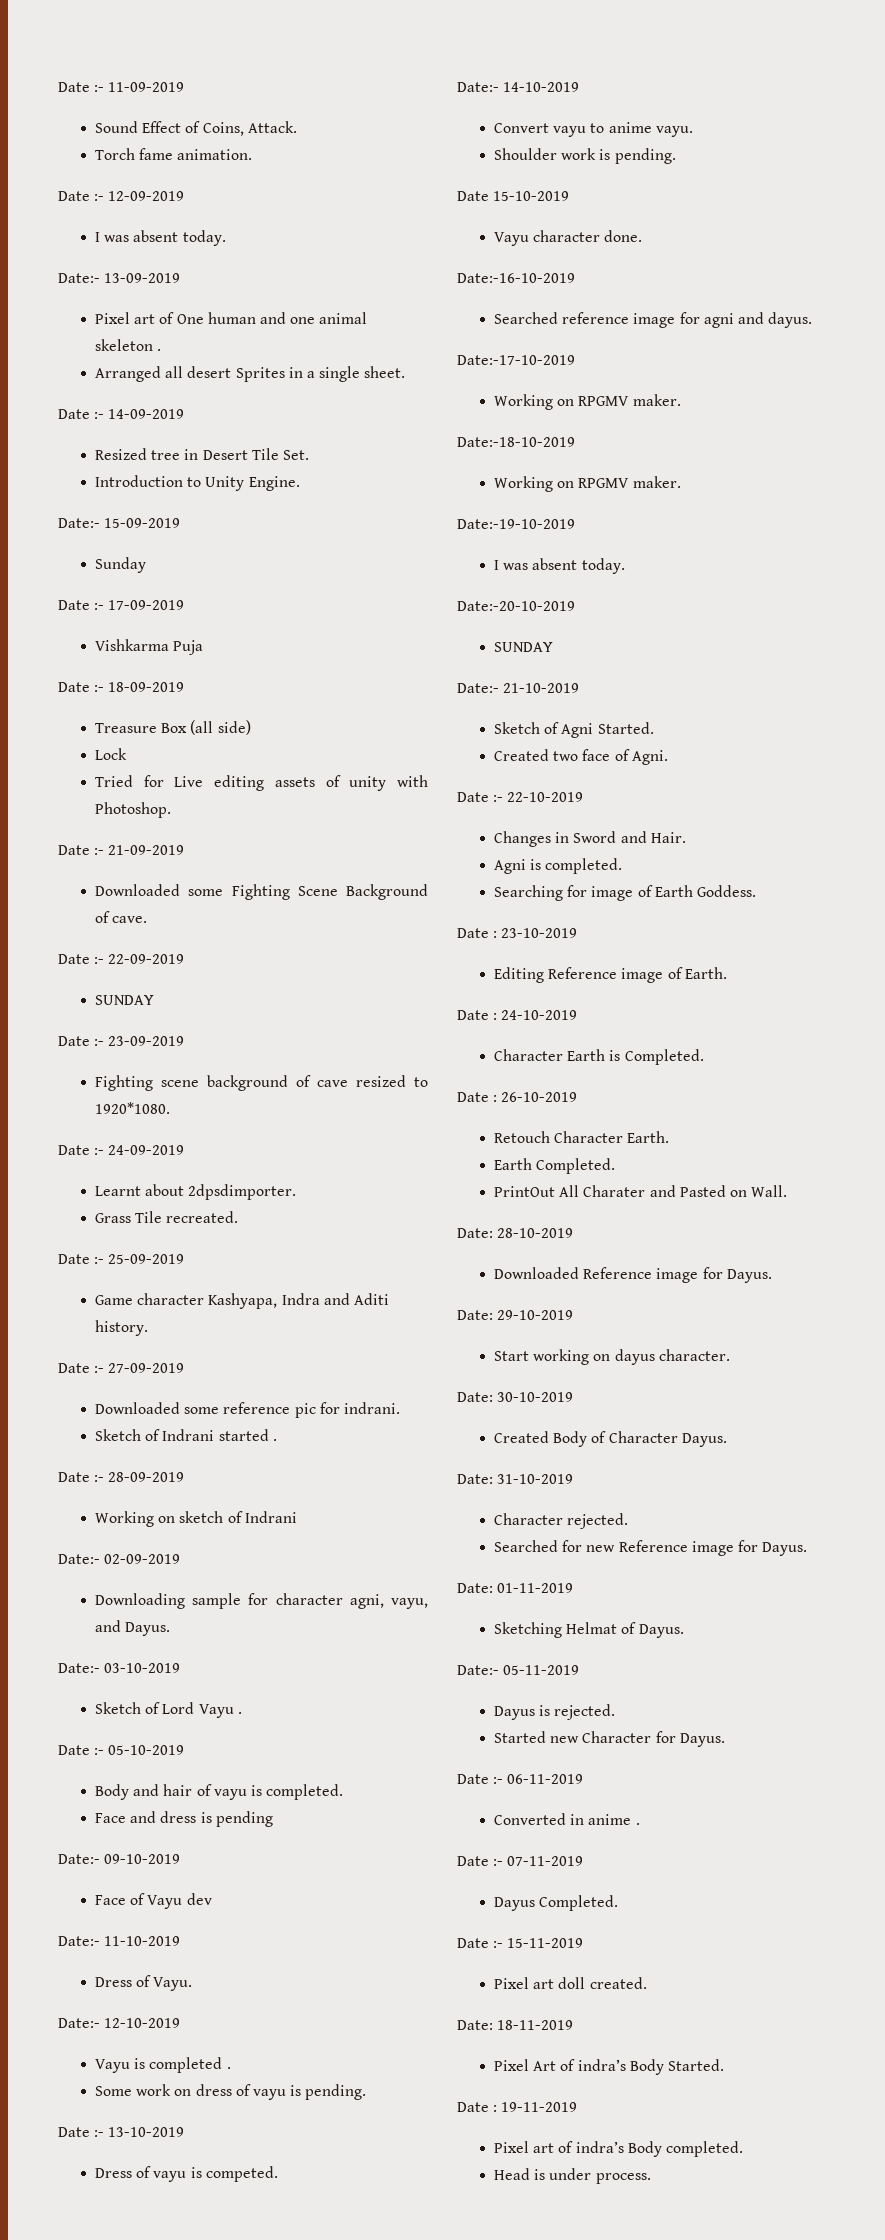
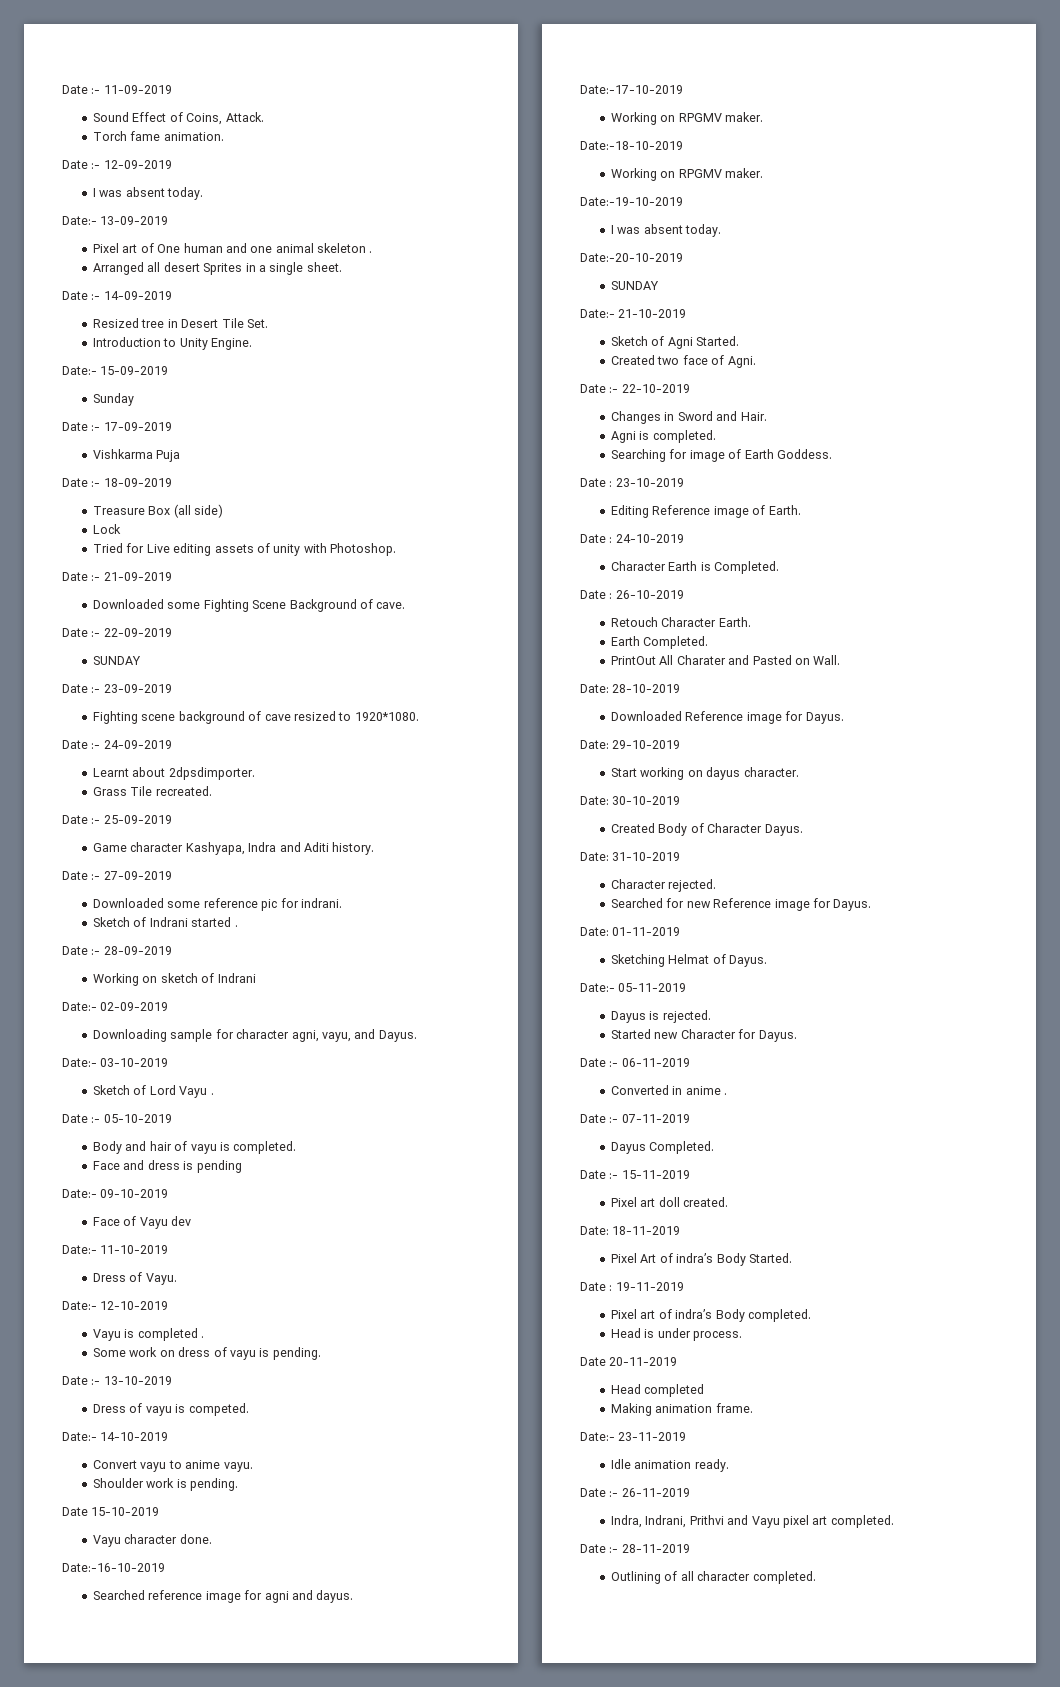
(651, 2178) none -> [580,1357,678,1366] [611,1384,705,1397] [611,1403,753,1416] [580,1432,687,1441] [611,1459,729,1472] [580,1488,690,1497] [611,1515,894,1528] [580,1544,690,1553] [611,1571,816,1584] // Date 20-11-2019 // Head completed // Making animation frame. // Date:- 23-11-2019 // Idle animation ready. // Date :- 26-11-2019 // Indra, Indrani, Prithvi and Vayu pixel art completed. // Date :- 28-11-2019 // Outlining of all character completed.

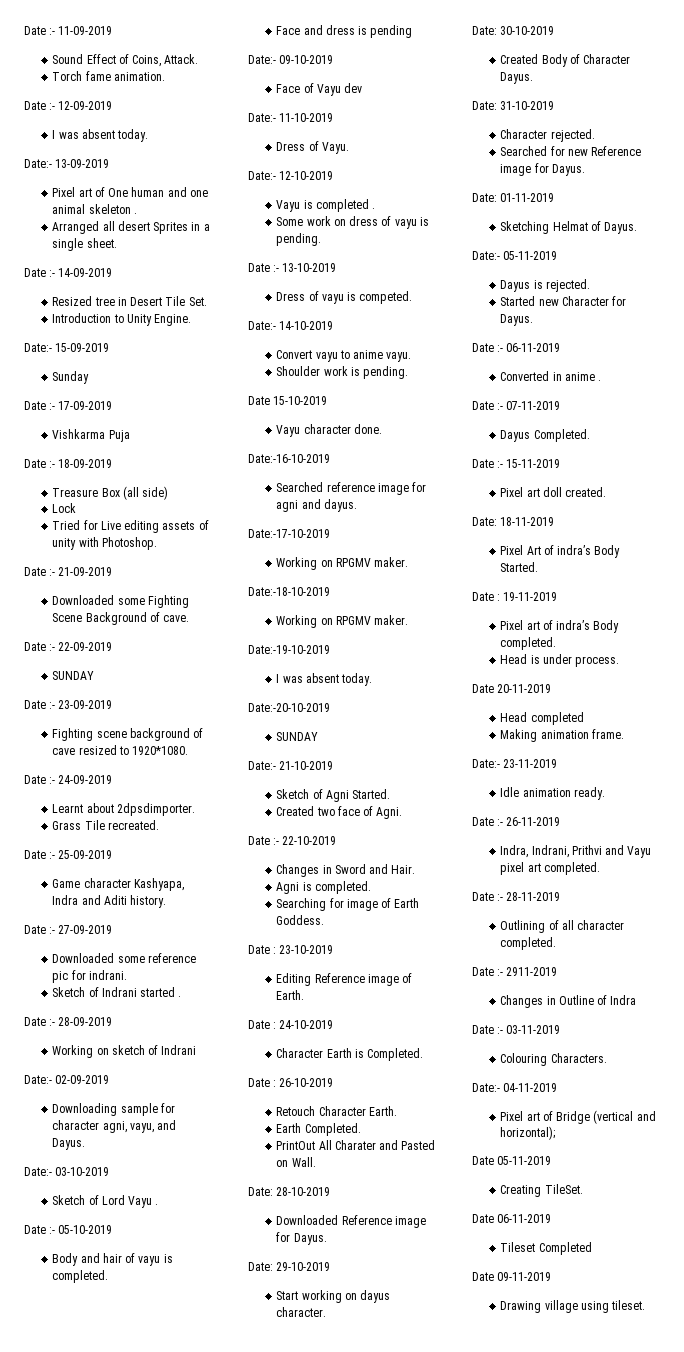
(816, 1577) none -> [472,967,558,976] [500,995,637,1008] [472,1025,561,1034] [500,1053,607,1066] [472,1083,558,1092] [500,1110,656,1124] [500,1126,556,1140] [472,1156,552,1165] [500,1184,583,1197] [472,1214,552,1223] [500,1242,592,1255] [472,1272,552,1281] [500,1300,646,1313] // Date :- 2911-2019 // Changes in Outline of Indra // Date :- 03-11-2019 // Colouring Characters. // Date:- 04-11-2019 // Pixel art of Bridge (vertical and horizontal); // Date 05-11-2019 // Creating TileSet. // Date 06-11-2019 // Tileset Completed // Date 09-11-2019 // Drawing village using tileset.

